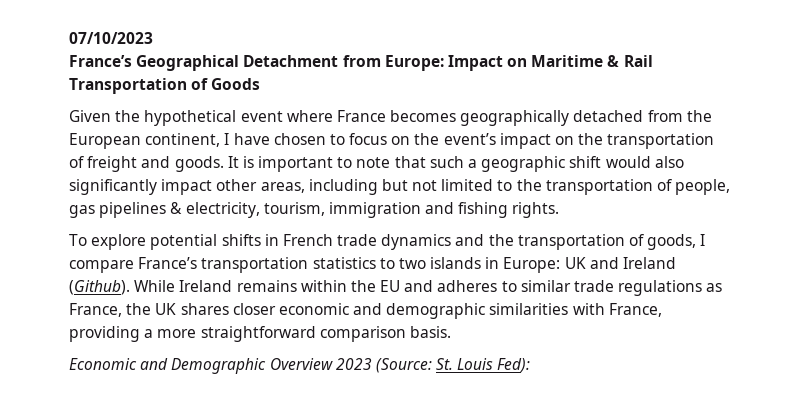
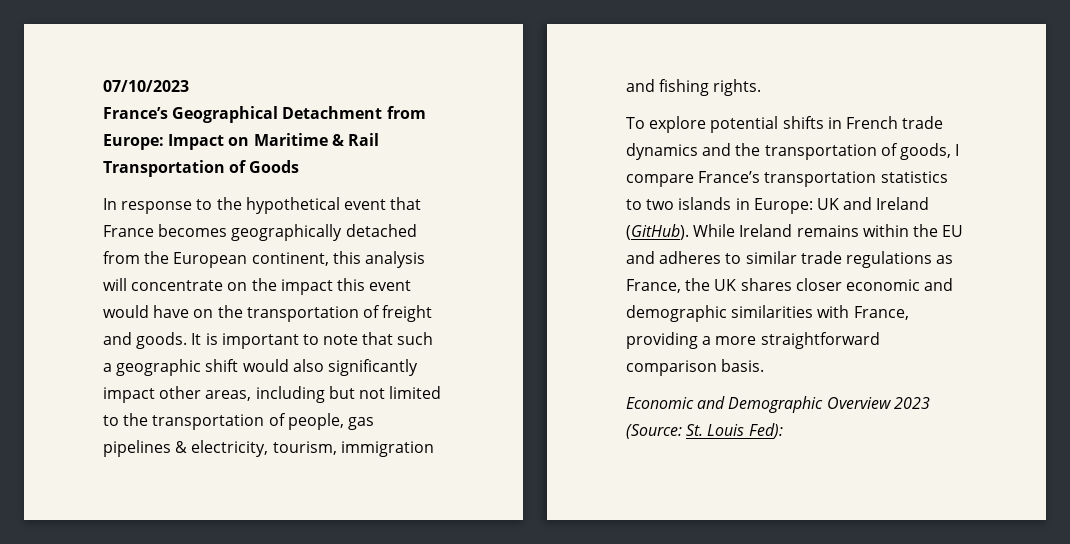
[69,110,111,122] Given -> [103,198,213,214] In response to
[286,110,333,122] where -> [390,197,422,210] that
[224,133,551,149] I have chosen to focus on the event’s impact -> [332,251,425,268] [103,278,412,295] [103,305,190,318] this analysis will concentrate on the impact this event would have
[69,280,130,295] (Github). -> [626,224,689,240] (GitHub).

